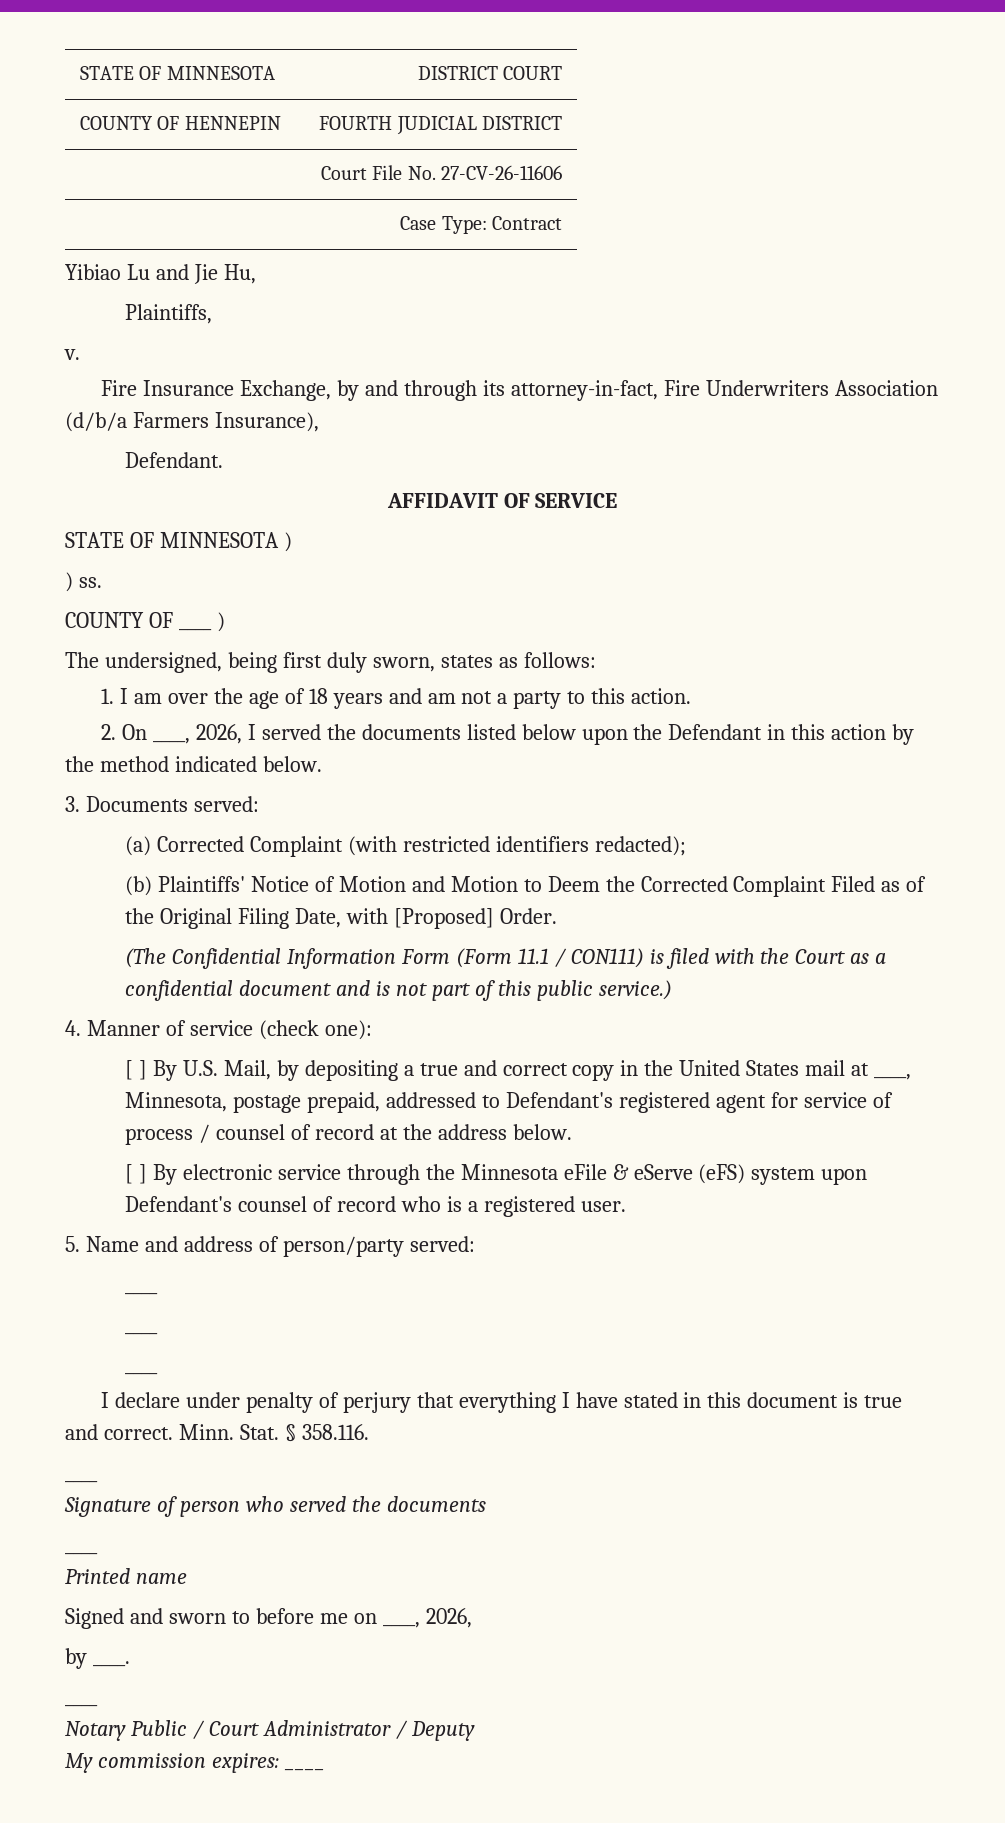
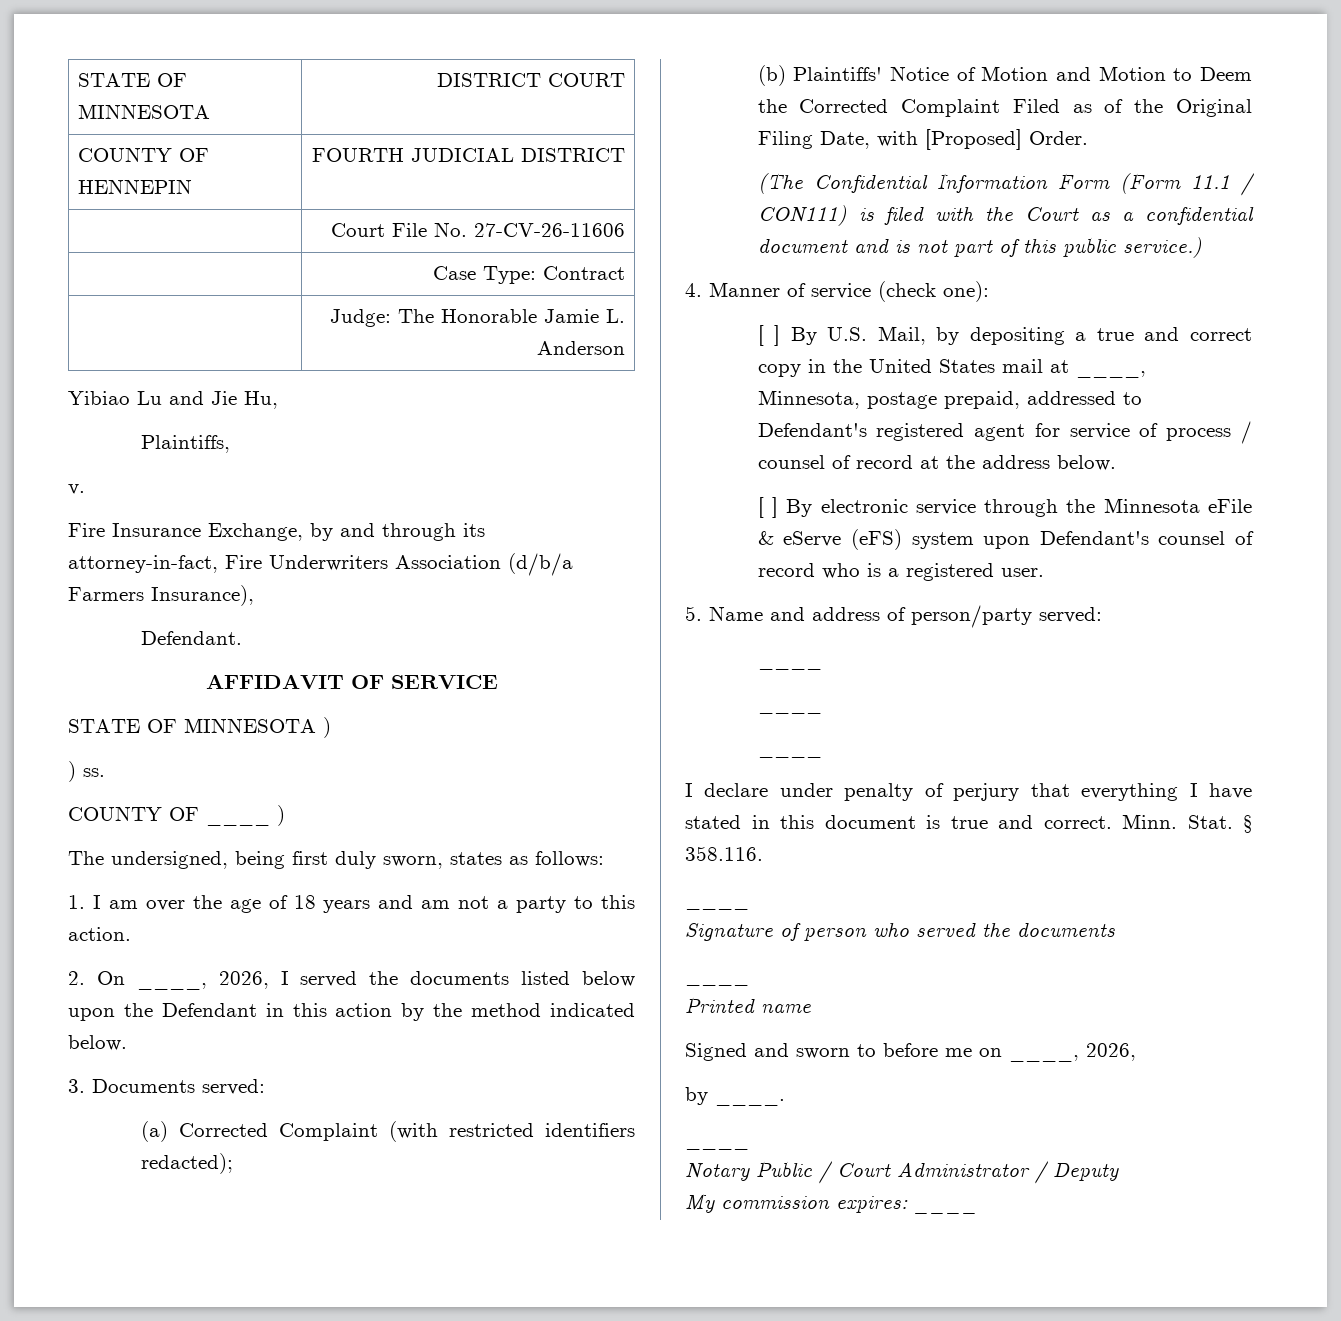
(563, 223) none -> [329,309,625,327] [536,341,625,355] // | Judge: The Honorable Jamie L. Anderson

